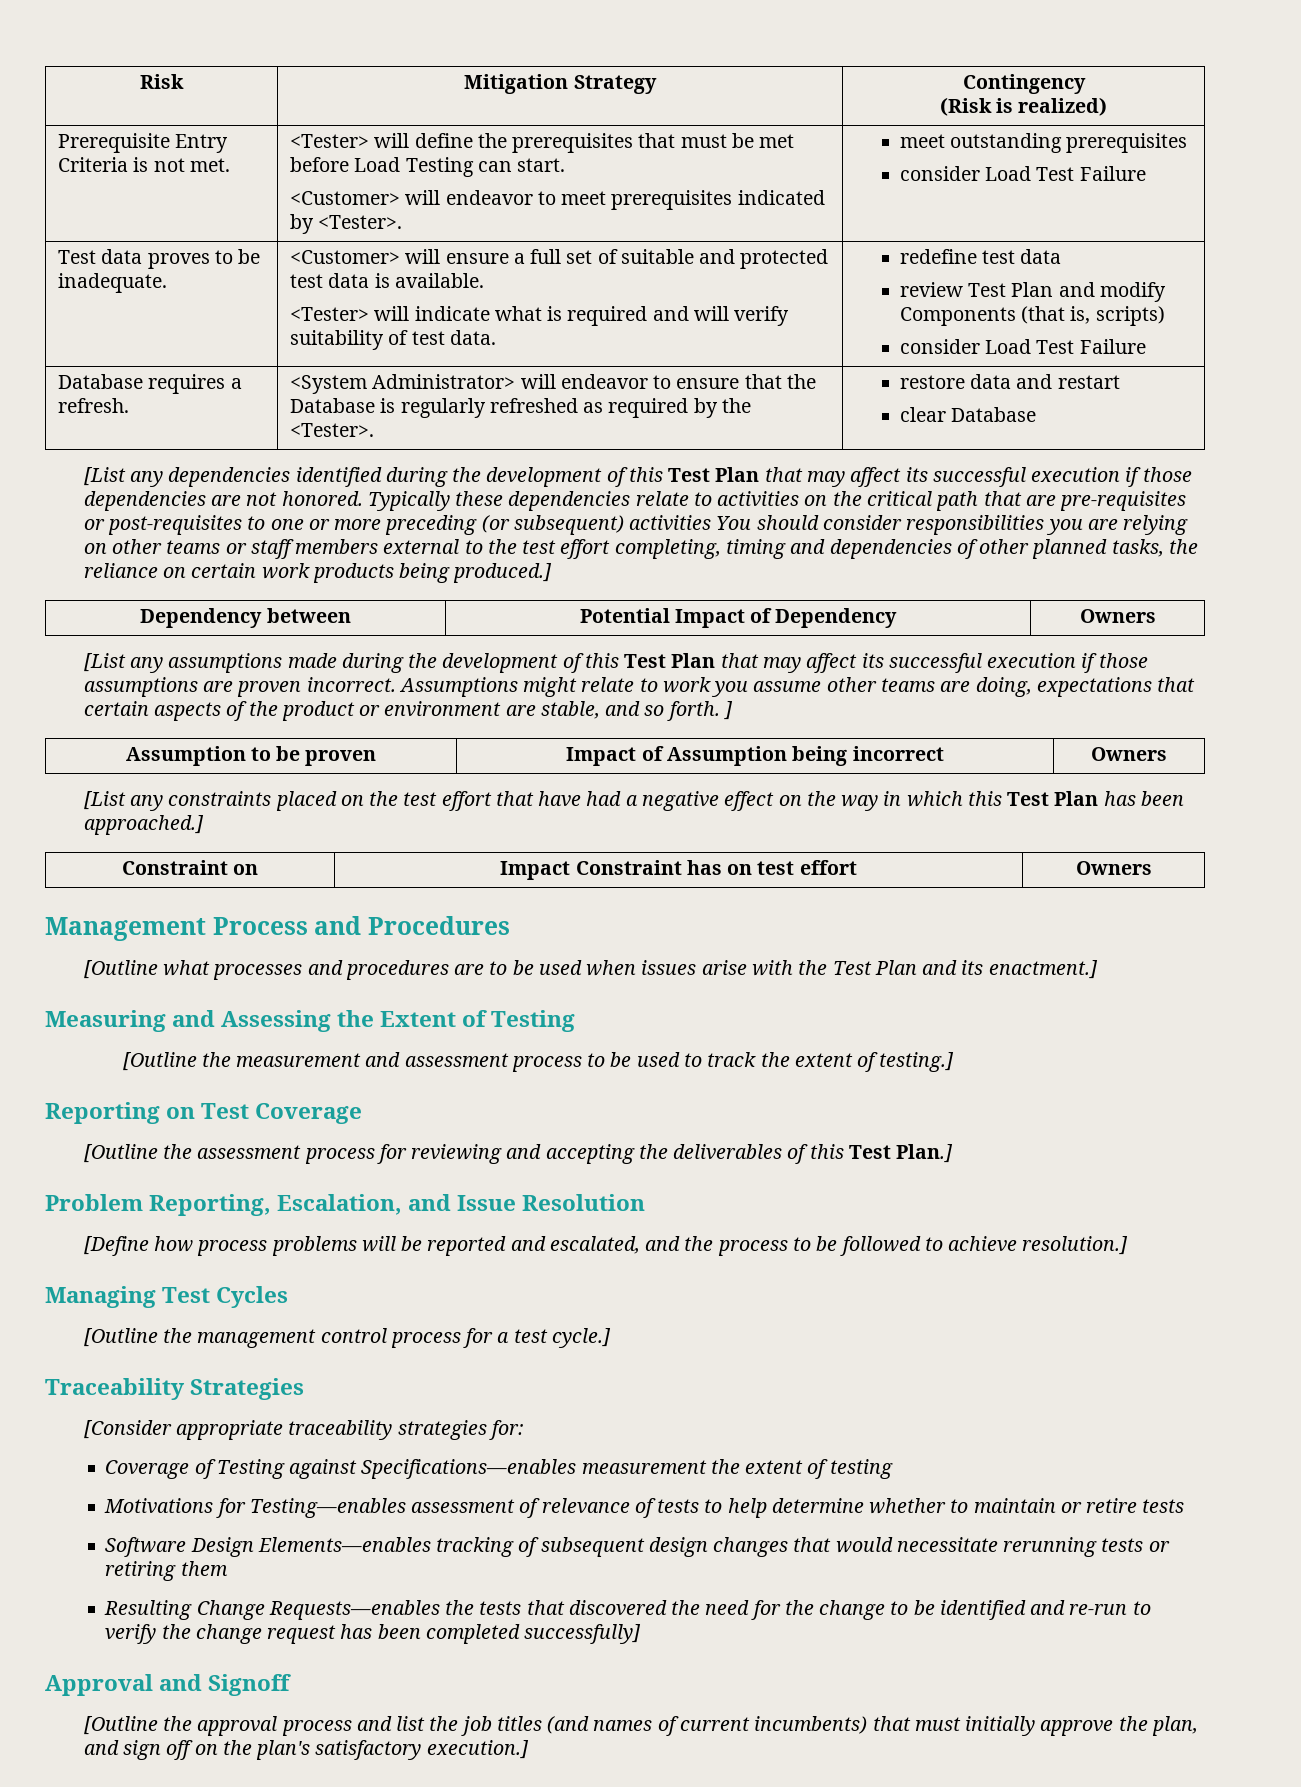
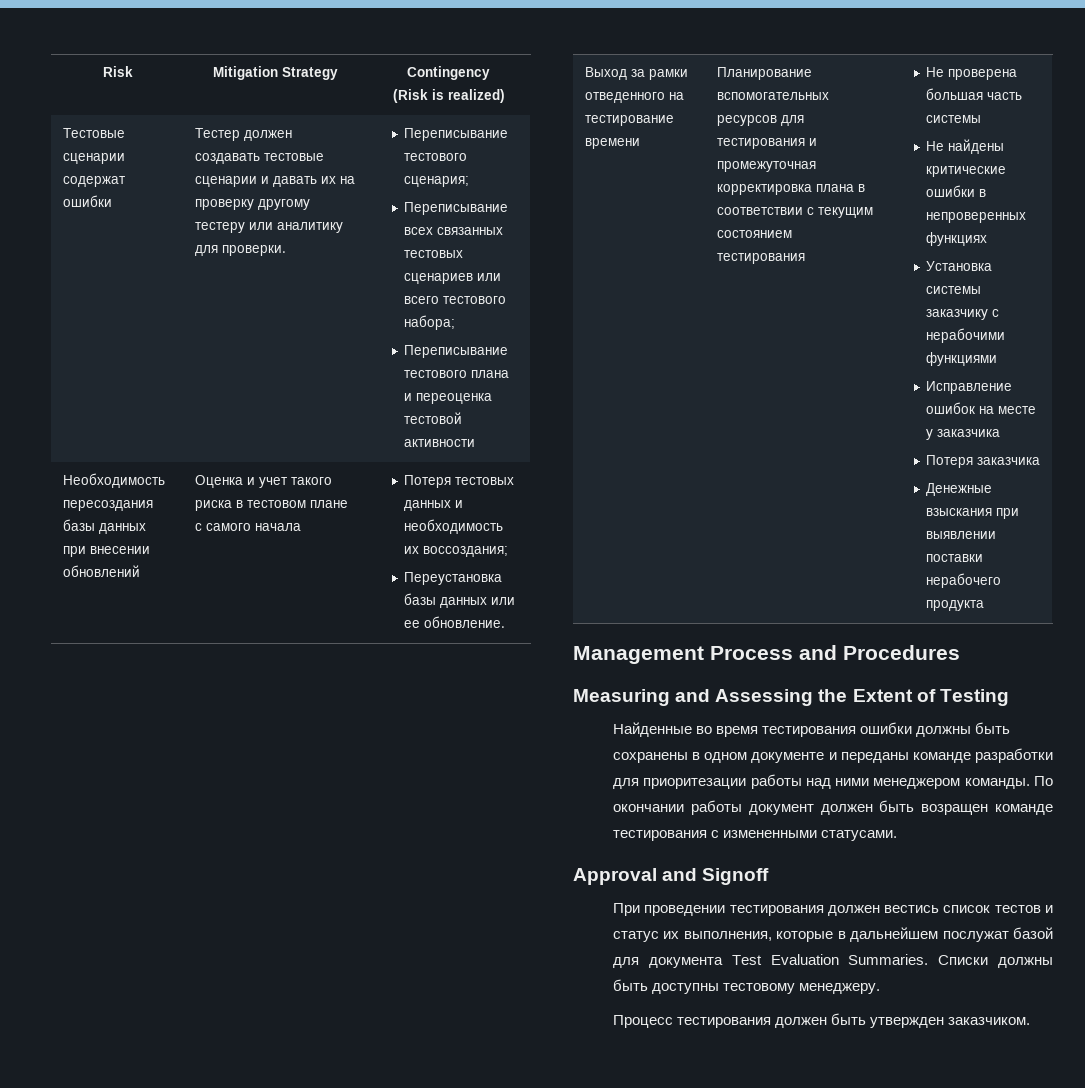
[58,133,229,153] [58,157,230,172] [290,133,795,153] [290,157,566,177] [290,190,825,210] [290,214,403,234] [899,133,1188,153] [899,166,1146,181] [58,249,261,269] [58,273,168,293] [290,249,829,269] [290,273,484,288] [290,306,790,326] [290,330,496,350] [899,249,1062,264] [899,282,1166,302] [899,306,1165,326] [899,339,1146,354] [58,374,242,394] [58,398,130,413] [290,374,816,394] [290,398,751,418] [290,423,375,437] [899,374,1120,389] [899,407,1037,422] [83,467,1192,487] [83,491,1187,511] [83,515,1189,535] [83,539,1198,559] [83,563,553,583] [140,608,351,628] [579,608,898,628] [1079,609,1156,623] [83,653,1148,673] [83,677,1196,697] [83,701,733,721] [125,746,377,766] [566,746,944,766] [1091,747,1167,761] [83,791,1184,811] [83,815,204,835] [121,860,259,875] [500,860,857,880] [1075,861,1152,875] [45,916,510,941] [83,960,1098,980] Prerequisite Entry Criteria is not met. | <Tester> will define the prerequisites that must be met before Load Testing can start. // <Customer> will endeavor to meet prerequisites indicated by <Tester>. | meet outstanding prerequisites // consider Load Test Failure // Test data proves to be inadequate. | <Customer> will ensure a full set of suitable and protected test data is available. // <Tester> will indicate what is required and will verify suitability of test data. | redefine test data // review Test Plan and modify Components (that is, scripts) // consider Load Test Failure // Database requires a refresh. | <System Administrator> will endeavor to ensure that the Database is regularly refreshed as required by the <Tester>. | restore data and restart // clear Database // [List any dependencies identified during the development of this Test Plan that may affect its successful execution if those dependencies are not honored. Typically these dependencies relate to activities on the critical path that are pre-requisites or post-requisites to one or more preceding (or subsequent) activities You should consider responsibilities you are relying on other teams or staff members external to the test effort completing, timing and dependencies of other planned tasks, the reliance on certain work products being produced.] // Dependency between | Potential Impact of Dependency | Owners // [List any assumptions made during the development of this Test Plan that may affect its successful execution if those assumptions are proven incorrect. Assumptions might relate to work you assume other teams are doing, expectations that certain aspects of the product or environment are stable, and so forth. ] // Assumption to be proven | Impact of Assumption being incorrect | Owners // [List any constraints placed on the test effort that have had a negative effect on the way in which this Test Plan has been approached.] // Constraint on | Impact Constraint has on test effort | Owners // Management Process and Procedures // [Outline what processes and procedures are to be used when issues arise with the Test Plan and its enactment.] -> [62,128,125,138] [62,153,125,164] [62,176,125,187] [62,195,112,207] [194,128,292,141] [194,153,324,164] [194,176,355,187] [194,199,310,210] [194,222,343,233] [194,245,286,256] [404,128,509,141] [404,153,468,161] [404,176,470,187] [404,202,509,215] [404,227,504,235] [404,250,464,258] [404,273,502,284] [404,296,507,304] [404,315,456,330] [404,345,509,358] [404,370,510,378] [404,393,493,404] [404,412,463,424] [404,439,476,447] [62,473,165,488] [62,500,153,511] [62,519,146,534] [62,546,150,557] [62,565,140,577] [194,475,332,488] [194,500,348,511] [194,523,301,531] [404,475,515,488] [404,500,464,511] [404,519,504,534] [404,546,509,557] [404,572,503,585] [404,593,516,608] [404,616,506,628] [584,67,688,80] [584,92,684,103] [584,115,674,126] [584,138,640,149] [716,67,812,80] [716,92,829,100] [716,115,804,126] [716,138,817,149] [716,161,816,172] [716,184,865,195] [716,207,873,218] [716,230,792,238] [716,253,805,264] [926,67,1018,80] [926,88,1023,100] [926,115,982,123] [926,139,1005,154] [926,166,1007,177] [926,185,987,197] [926,212,1027,223] [926,232,988,246] [926,261,993,271] [926,286,982,294] [926,309,1000,320] [926,328,1006,343] [926,352,998,366] [926,381,1013,394] [926,402,1037,414] [926,429,1001,440] [926,455,1041,468] [926,483,993,496] [926,508,1020,519] [926,531,997,539] [926,554,984,562] [926,573,1002,588] [926,600,985,611] [573,645,960,664] Тестовые сценарии содержат ошибки | Тестер должен создавать тестовые сценарии и давать их на проверку другому тестеру или аналитику для проверки. | Переписывание тестового сценария; // Переписывание всех связанных тестовых сценариев или всего тестового набора; // Переписывание тестового плана и переоценка тестовой активности // Необходимость пересоздания базы данных при внесении обновлений | Оценка и учет такого риска в тестовом плане с самого начала | Потеря тестовых данных и необходимость их воссоздания; // Переустановка базы данных или ее обновление. // Выход за рамки отведенного на тестирование времени | Планирование вспомогательных ресурсов для тестирования и промежуточная корректировка плана в соответствии с текущим состоянием тестирования | Не проверена большая часть системы // Не найдены критические ошибки в непроверенных функциях // Установка системы заказчику с нерабочими функциями // Исправление ошибок на месте у заказчика // Потеря заказчика // Денежные взыскания при выявлении поставки нерабочего продукта // Management Process and Procedures
[122,1052,955,1072] [45,1102,363,1124] [83,1144,954,1164] [45,1194,646,1216] [83,1236,1129,1256] [45,1286,289,1308] [83,1328,611,1348] [45,1378,305,1400] [83,1420,524,1440] [105,1459,893,1479] [104,1498,1185,1518] [105,1537,1170,1557] [105,1561,228,1581] [104,1600,1151,1620] [105,1624,642,1644] [45,1674,292,1696] [83,1716,1198,1736] [83,1740,529,1760] [Outline the measurement and assessment process to be used to track the extent of testing.] // Reporting on Test Coverage // [Outline the assessment process for reviewing and accepting the deliverables of this Test Plan.] // Problem Reporting, Escalation, and Issue Resolution // [Define how process problems will be reported and escalated, and the process to be followed to achieve resolution.] // Managing Test Cycles // [Outline the management control process for a test cycle.] // Traceability Strategies // [Consider appropriate traceability strategies for: // Coverage of Testing against Specifications—enables measurement the extent of testing // Motivations for Testing—enables assessment of relevance of tests to help determine whether to maintain or retire tests // Software Design Elements—enables tracking of subsequent design changes that would necessitate rerunning tests or retiring them // Resulting Change Requests—enables the tests that discovered the need for the change to be identified and re-run to verify the change request has been completed successfully] // Approval and Signoff // [Outline the approval process and list the job titles (and names of current incumbents) that must initially approve the plan, and sign off on the plan's satisfactory execution.] -> [613,722,1011,737] [613,748,1053,763] [613,774,1053,789] [613,800,1053,815] [613,830,898,841] [573,868,770,885] [613,903,1053,916] [613,927,1053,942] [613,954,1053,968] [613,979,881,994] [613,1013,1031,1028] Найденные во время тестирования ошибки должны быть сохранены в одном документе и переданы команде разработки для приоритезации работы над ними менеджером команды. По окончании работы документ должен быть возращен команде тестирования с измененными статусами. // Approval and Signoff // При проведении тестирования должен вестись список тестов и статус их выполнения, которые в дальнейшем послужат базой для документа Test Evaluation Summaries. Списки должны быть доступны тестовому менеджеру. // Процесс тестирования должен быть утвержден заказчиком.

